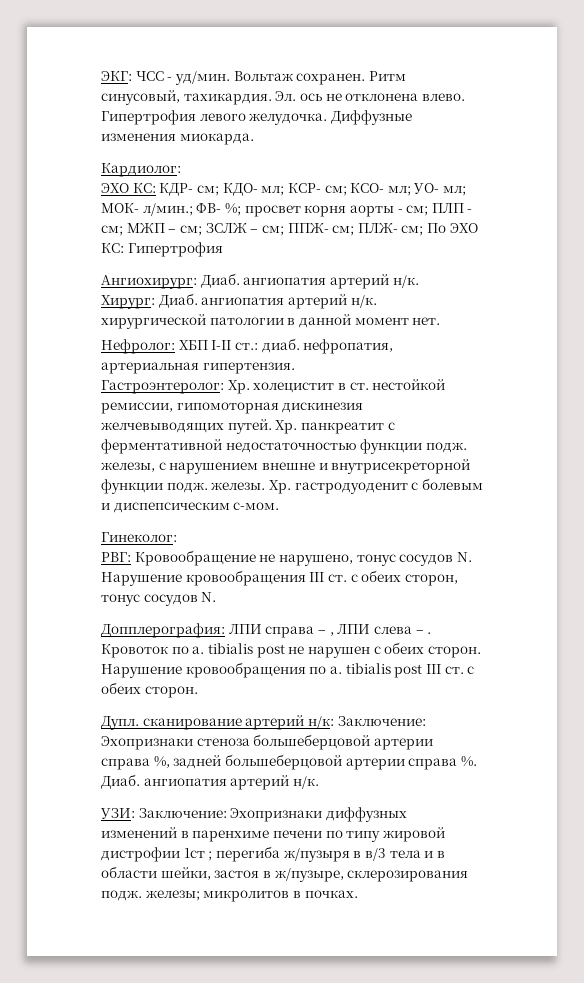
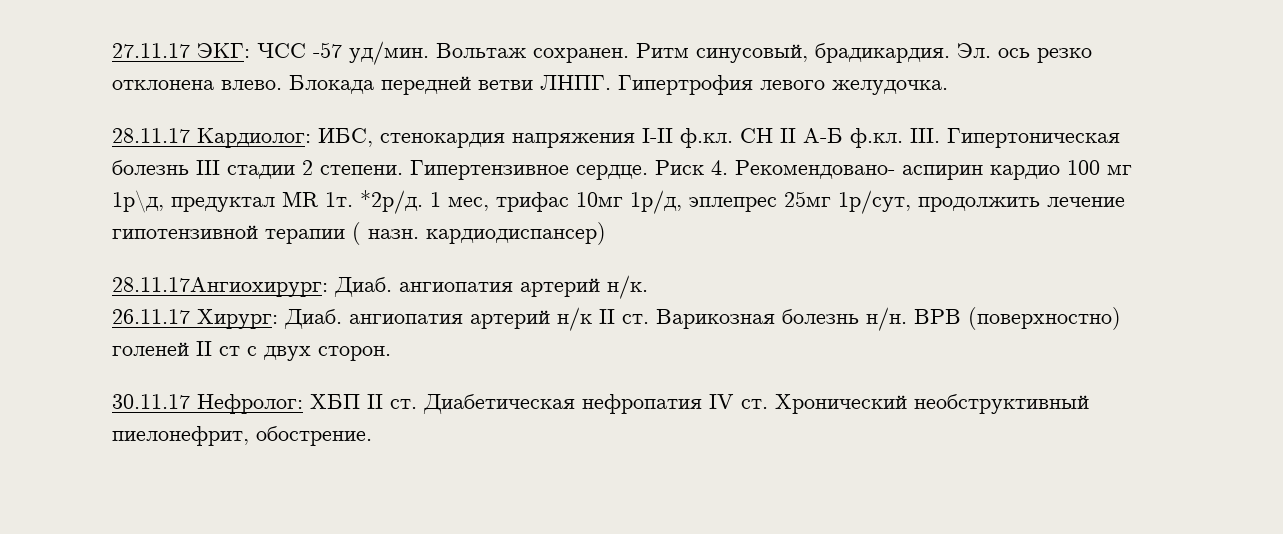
(101, 76) none -> [112,43,190,58] 27.11.17
[167,77,173,81] - -> [313,42,342,58] -57
[183,93,272,105] тахикардия. -> [815,43,950,63] брадикардия.
[325,93,342,101] не -> [1037,48,1092,63] резко
(465, 97) none -> [289,75,611,95] Блокада передней ветви ЛНПГ.
[330,110,412,125] [101,133,254,145] [101,163,181,177] [101,183,467,196] [101,203,473,217] [101,223,478,236] [101,242,223,257] [101,273,419,289] Диффузные изменения миокарда. // Кардиолог: // ЭХО КС: КДР- см; КДО- мл; КСР- см; КСО- мл; УО- мл; МОК- л/мин.; ФВ- %; просвет корня аорты - см; ПЛП - см; МЖП – см; ЗСЛЖ – см; ППЖ- см; ПЛЖ- см; По ЭХО КС: Гипертрофия // Ангиохирург: Диаб. ангиопатия артерий н/к. // -> [112,128,1120,148] [112,160,1132,180] [112,190,1125,214] [112,222,606,245] [112,275,648,299] [112,309,190,324] // 28.11.17 Кардиолог: ИБС, стенокардия напряжения I-II ф.кл. СН II А-Б ф.кл. III. Гипертоническая болезнь III стадии 2 степени. Гипертензивное сердце. Риск 4. Рекомендовано- аспирин кардио 100 мг 1р\д, предуктал МR 1т. *2р/д. 1 мес, трифас 10мг 1р/д, эплепрес 25мг 1р/сут, продолжить лечение гипотензивной терапии ( назн. кардиодиспансер) // 28.11.17Ангиохирург: Диаб. ангиопатия артерий н/к. // 26.11.17
[350,295,377,308] [101,314,441,329] [101,338,394,354] [101,362,295,374] [101,379,446,394] [101,402,364,414] [101,419,395,434] [101,439,467,454] [101,459,471,474] [101,478,483,494] [101,502,280,513] [101,532,177,542] [101,550,472,566] [101,570,458,586] [101,592,217,606] [101,623,432,638] [101,642,481,658] [101,662,475,678] [101,682,198,698] [101,715,426,730] [101,734,433,750] [101,754,477,770] [101,774,319,790] [100,807,407,822] [101,827,445,842] [101,846,445,862] [101,866,469,882] [101,890,358,902] н/к. хирургической патологии в данной момент нет. // Нефролог: ХБП I-II ст.: диаб. нефропатия, артериальная гипертензия. // Гастроэнтеролог: Хр. холецистит в ст. нестойкой ремиссии, гипомоторная дискинезия желчевыводящих путей. Хр. панкреатит с ферментативной недостаточностью функции подж. железы, с нарушением внешне и внутрисекреторной функции подж. железы. Хр. гастродуоденит с болевым и диспепсическим с-мом. // Гинеколог: // РВГ: Кровообращение не нарушено, тонус сосудов N. Нарушение кровообращения III ст. с обеих сторон, тонус сосудов N. // Допплерография: ЛПИ справа – , ЛПИ слева – . Кровоток по а. tibialis роst не нарушен с обеих сторон. Нарушение кровообращения по а. tibialis роst III ст. с обеих сторон. // Дупл. сканирование артерий н/к: Заключение: Эхопризнаки стеноза большеберцовой артерии справа %, задней большеберцовой артерии справа %. Диаб. ангиопатия артерий н/к. // УЗИ: Заключение: Эхопризнаки диффузных изменений в паренхиме печени по типу жировой дистрофии 1ст ; перегиба ж/пузыря в в/3 тела и в области шейки, застоя в ж/пузыре, склерозирования подж. железы; микролитов в почках. -> [557,307,1121,331] [112,341,391,361] [112,394,1089,414] [112,426,372,446] н/к II cт. Варикозная болезнь н/н. ВРВ (поверхностно) голеней II cт с двух сторон. // 30.11.17 Нефролог: ХБП II ст. Диабетическая нефропатия IV ст. Хронический необструктивный пиелонефрит, обострение.

